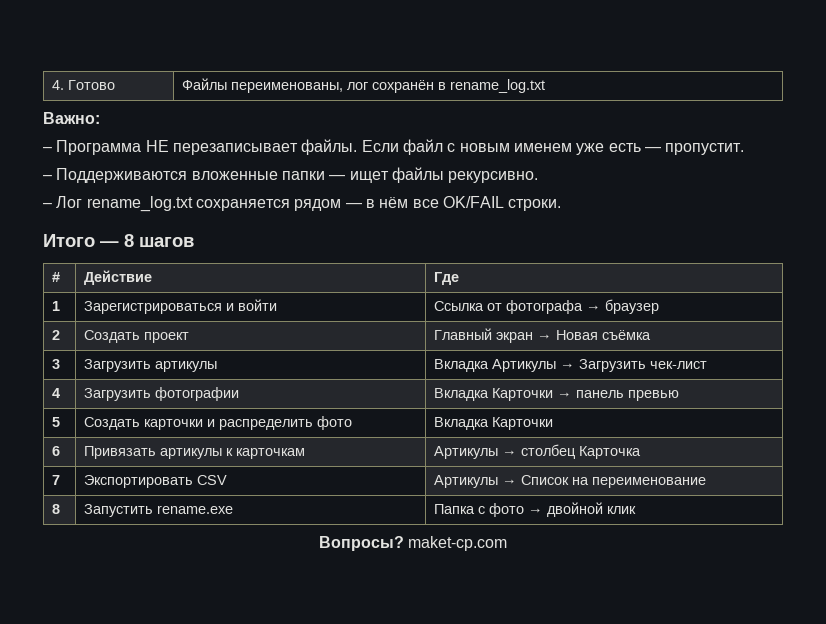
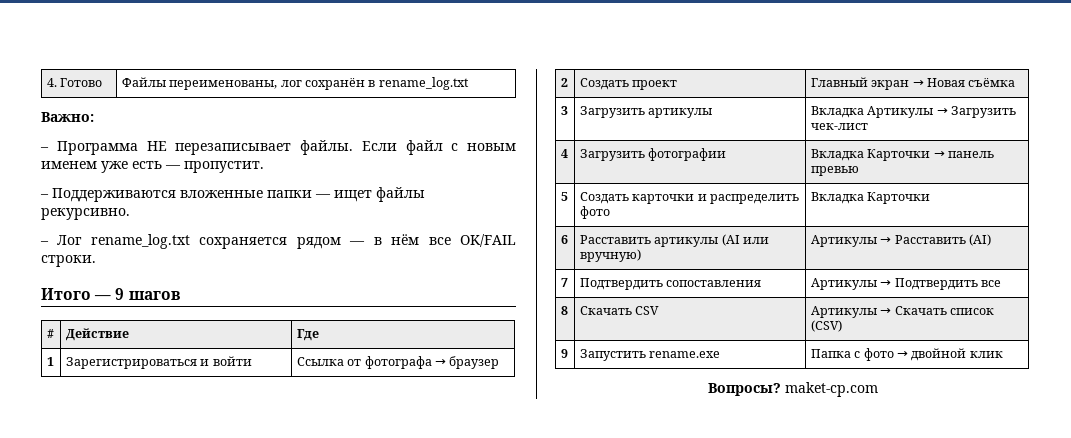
[124,234,134,247] 8 -> [115,288,125,300] 9
[84,446,306,459] [434,444,642,459] Привязать артикулы к карточкам | Артикулы → столбец Карточка -> [579,234,770,247] [579,249,641,262] [810,234,992,247] Расставить артикулы (AI или вручную) | Артикулы → Расставить (AI)
[84,475,194,488] Экспортировать -> [579,278,762,290] [810,278,1002,290] [560,306,568,315] [579,306,632,315] Подтвердить сопоставления | Артикулы → Подтвердить все // 8 | Скачать
[521,475,707,488] [52,504,61,514] Список на переименование // 8 -> [894,306,995,315] [810,320,842,332] [560,349,568,358] Скачать список (CSV) // 9

